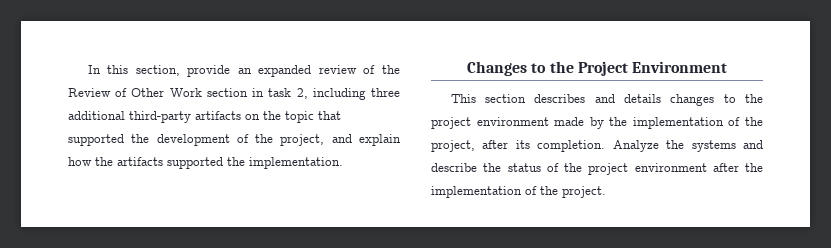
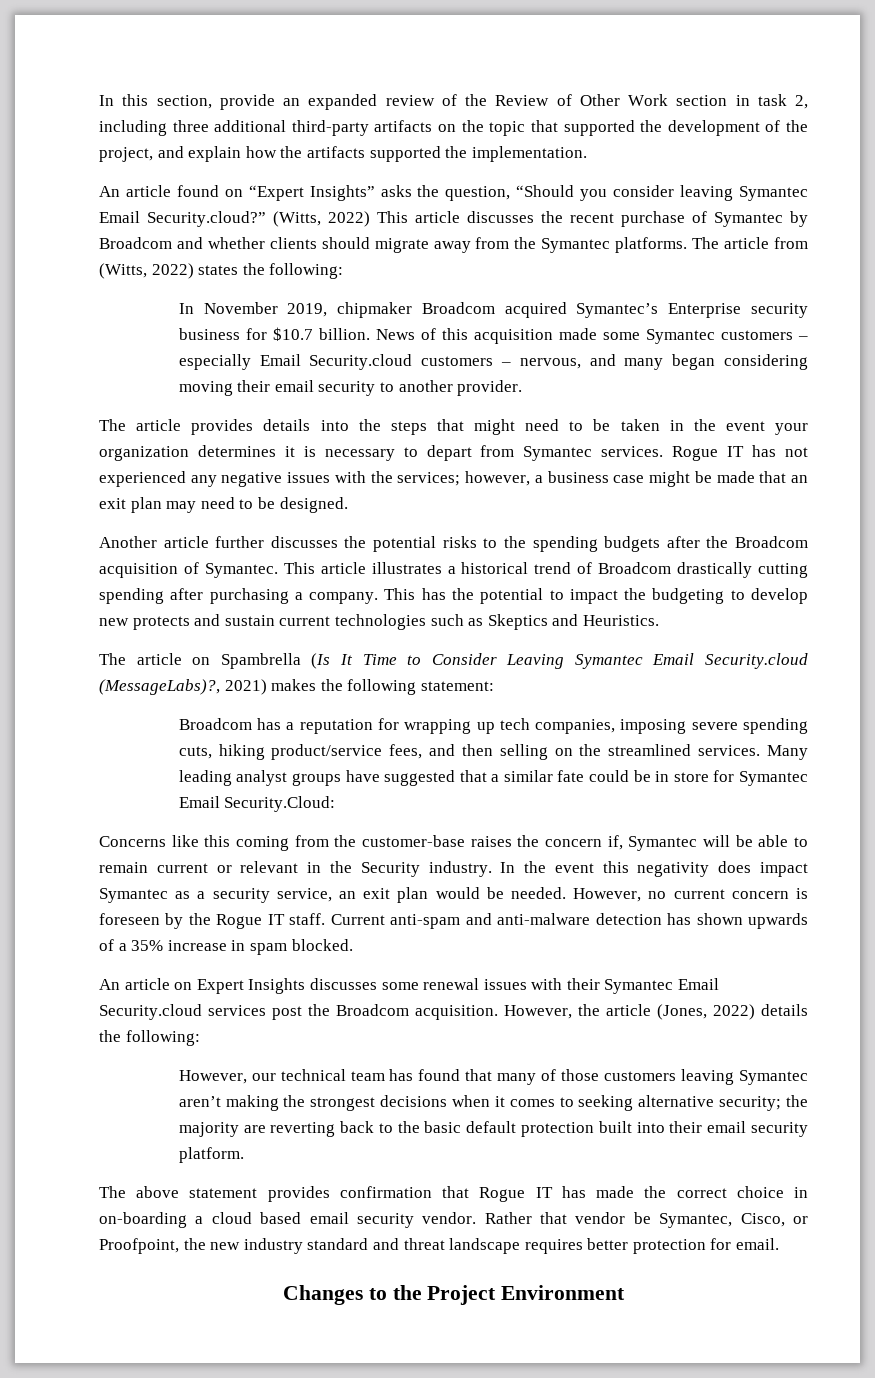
(343, 163) none -> [99,185,808,201] [99,211,808,227] [99,237,808,253] [99,263,344,279] [178,302,808,318] [178,327,808,344] [178,354,809,370] [178,380,523,396] [99,419,808,435] [99,445,808,461] [99,471,809,487] [99,497,348,513] [99,536,808,552] [99,562,808,578] [99,588,809,604] [99,614,659,630] [99,653,808,669] [99,679,494,695] [178,718,808,734] [178,744,808,760] [178,770,808,786] [178,796,336,812] [99,835,808,851] [99,861,809,877] [99,887,809,903] [99,913,808,929] [99,939,353,955] [99,978,720,994] [99,1004,808,1020] [99,1030,200,1046] [178,1069,808,1085] [178,1095,808,1111] [178,1121,808,1137] [178,1147,244,1163] [99,1186,808,1202] [99,1212,808,1228] [99,1238,780,1254] // An article found on “Expert Insights” asks the question, “Should you consider leaving Symantec Email Security.cloud?” (Witts, 2022) This article discusses the recent purchase of Symantec by Broadcom and whether clients should migrate away from the Symantec platforms. The article from (Witts, 2022) states the following: // In November 2019, chipmaker Broadcom acquired Symantec’s Enterprise security business for $10.7 billion. News of this acquisition made some Symantec customers – especially Email Security.cloud customers – nervous, and many began considering moving their email security to another provider. // The article provides details into the steps that might need to be taken in the event your organization determines it is necessary to depart from Symantec services. Rogue IT has not experienced any negative issues with the services; however, a business case might be made that an exit plan may need to be designed. // Another article further discusses the potential risks to the spending budgets after the Broadcom acquisition of Symantec. This article illustrates a historical trend of Broadcom drastically cutting spending after purchasing a company. This has the potential to impact the budgeting to develop new protects and sustain current technologies such as Skeptics and Heuristics. // The article on Spambrella (Is It Time to Consider Leaving Symantec Email Security.cloud (MessageLabs)?, 2021) makes the following statement: // Broadcom has a reputation for wrapping up tech companies, imposing severe spending cuts, hiking product/service fees, and then selling on the streamlined services. Many leading analyst groups have suggested that a similar fate could be in store for Symantec Email Security.Cloud: // Concerns like this coming from the customer-base raises the concern if, Symantec will be able to remain current or relevant in the Security industry. In the event this negativity does impact Symantec as a security service, an exit plan would be needed. However, no current concern is foreseen by the Rogue IT staff. Current anti-spam and anti-malware detection has shown upwards of a 35% increase in spam blocked. // An article on Expert Insights discusses some renewal issues with their Symantec Email Security.cloud services post the Broadcom acquisition. However, the article (Jones, 2022) details the following: // However, our technical team has found that many of those customers leaving Symantec aren’t making the strongest decisions when it comes to seeking alternative security; the majority are reverting back to the basic default protection built into their email security platform. // The above statement provides confirmation that Rogue IT has made the correct choice in on-boarding a cloud based email security vendor. Rather that vendor be Symantec, Cisco, or Proofpoint, the new industry standard and threat landscape requires better protection for email.
[450,94,763,106] [431,117,763,129] [431,140,763,152] [431,163,763,175] [431,186,606,198] // This section describes and details changes to the project environment made by the implementation of the project, after its completion. Analyze the systems and describe the status of the project environment after the implementation of the project. -> (626, 1292) none

